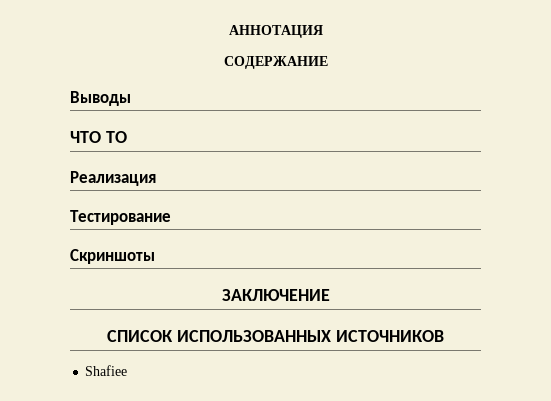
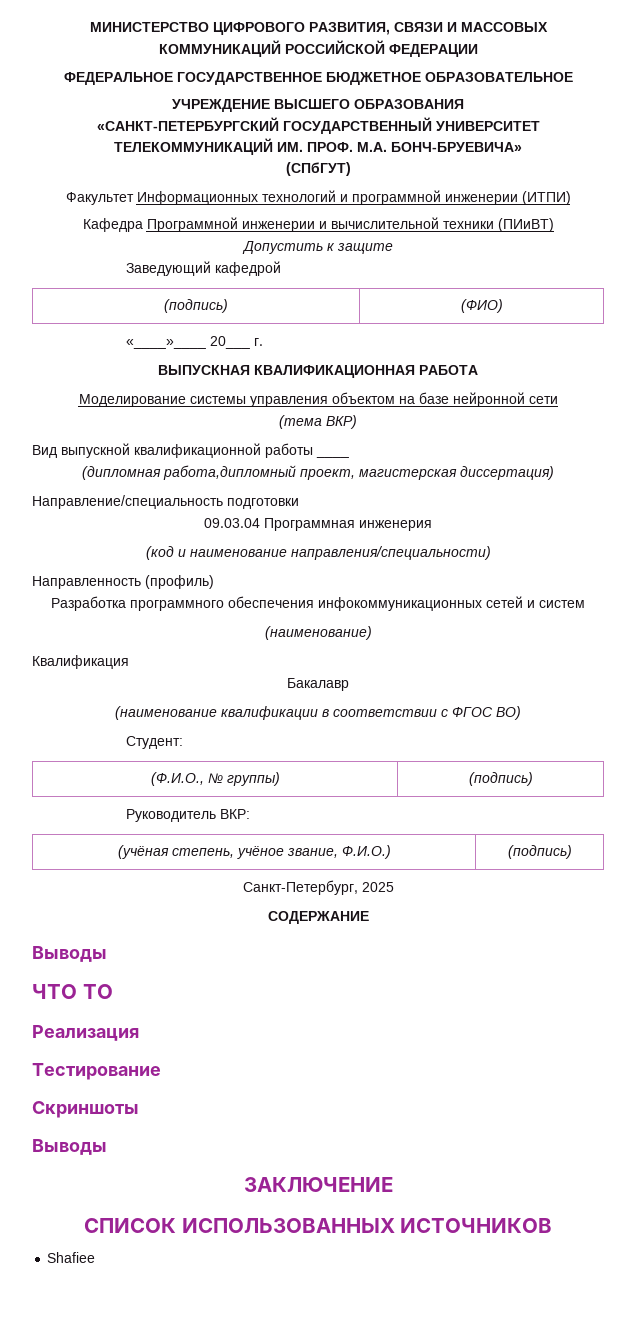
[228,25,323,38] АННОТАЦИЯ -> [89,22,548,35] [158,40,478,57] [63,72,573,85] [172,99,464,112] [96,117,540,134] [114,138,522,155] [285,162,351,176] [65,190,571,205] [82,217,554,232] [241,241,393,254] [126,261,282,276] [164,299,228,313] [460,299,503,313] [126,336,264,349] [158,365,478,378] [78,392,558,407] [279,415,357,429] [32,443,349,458] [82,465,554,480] [32,495,299,509] [204,518,432,531] [145,546,491,560] [32,575,214,589] [51,596,585,611] [264,626,372,640] [32,655,129,669] [287,678,349,691] [115,706,521,720] [126,736,184,749] [150,772,280,786] [468,772,533,786] [126,809,251,822] [117,845,391,859] [507,845,572,859] [242,880,394,895] МИНИСТЕРСТВО ЦИФРОВОГО РАЗВИТИЯ, СВЯЗИ И МАССОВЫХ КОММУНИКАЦИЙ РОССИЙСКОЙ ФЕДЕРАЦИИ // ФЕДЕРАЛЬНОЕ ГОСУДАРСТВЕННОЕ БЮДЖЕТНОЕ ОБРАЗОВАТЕЛЬНОЕ // УЧРЕЖДЕНИЕ ВЫСШЕГО ОБРАЗОВАНИЯ // «САНКТ-ПЕТЕРБУРГСКИЙ ГОСУДАРСТВЕННЫЙ УНИВЕРСИТЕТ ТЕЛЕКОММУНИКАЦИЙ ИМ. ПРОФ. М.А. БОНЧ-БРУЕВИЧА» // (СПбГУТ) // Факультет Информационных технологий и программной инженерии (ИТПИ) // Кафедра Программной инженерии и вычислительной техники (ПИиВТ) // Допустить к защите // Заведующий кафедрой // (подпись) | (ФИО) // «____»____ 20___ г. // ВЫПУСКНАЯ КВАЛИФИКАЦИОННАЯ РАБОТА // Моделирование системы управления объектом на базе нейронной сети // (тема ВКР) // Вид выпускной квалификационной работы ____ // (дипломная работа,дипломный проект, магистерская диссертация) // Направление/специальность подготовки // 09.03.04 Программная инженерия // (код и наименование направления/специальности) // Направленность (профиль) // Разработка программного обеспечения инфокоммуникационных сетей и систем // (наименование) // Квалификация // Бакалавр // (наименование квалификации в соответствии с ФГОС ВО) // Студент: // (Ф.И.О., № группы) | (подпись) // Руководитель ВКР: // (учёная степень, учёное звание, Ф.И.О.) | (подпись) // Санкт-Петербург, 2025
(155, 256) none -> [32,1139,107,1155] // Выводы

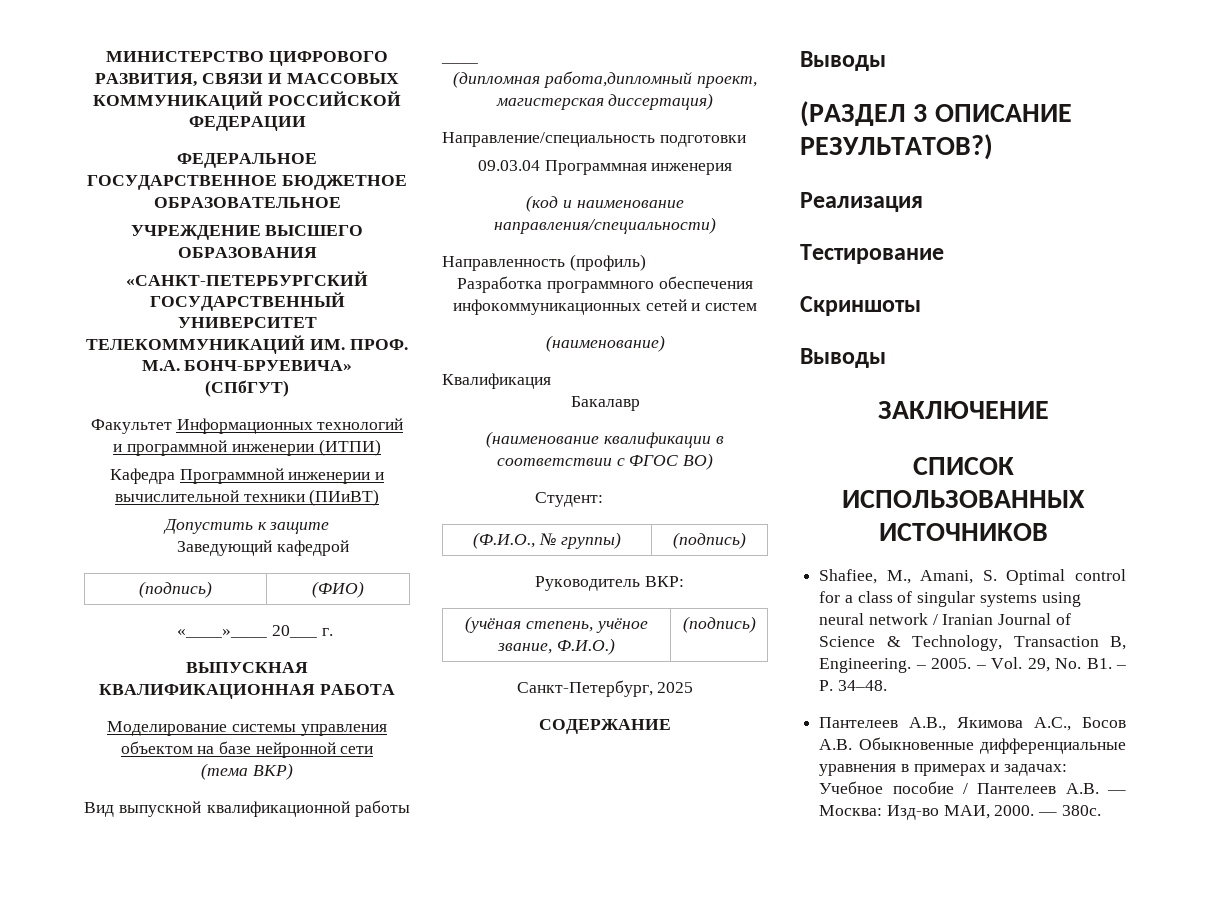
[32,984,113,999] ЧТО ТО -> [800,101,1072,127] [800,134,993,160] (РАЗДЕЛ 3 ОПИСАНИЕ РЕЗУЛЬТАТОВ?)
[47,1252,96,1263] Shafiee -> [819,569,1126,585] [819,591,1081,607] [819,613,1071,625] [819,635,1126,651] [819,657,1126,673] [819,680,887,691] [819,717,1126,731] [819,737,1126,754] [819,764,1068,776] [819,781,1126,794] [819,805,1101,820] Shafiee, M., Amani, S. Optimal control for a class of singular systems using neural network / Iranian Journal of Science & Technology, Transaction B, Engineering. – 2005. – Vol. 29, No. B1. – P. 34–48. // Пантелеев А.В., Якимова А.С., Босов А.В. Обыкновенные дифференциальные уравнения в примерах и задачах: Учебное пособие / Пантелеев А.В. — Москва: Изд-во МАИ, 2000. — 380с.

